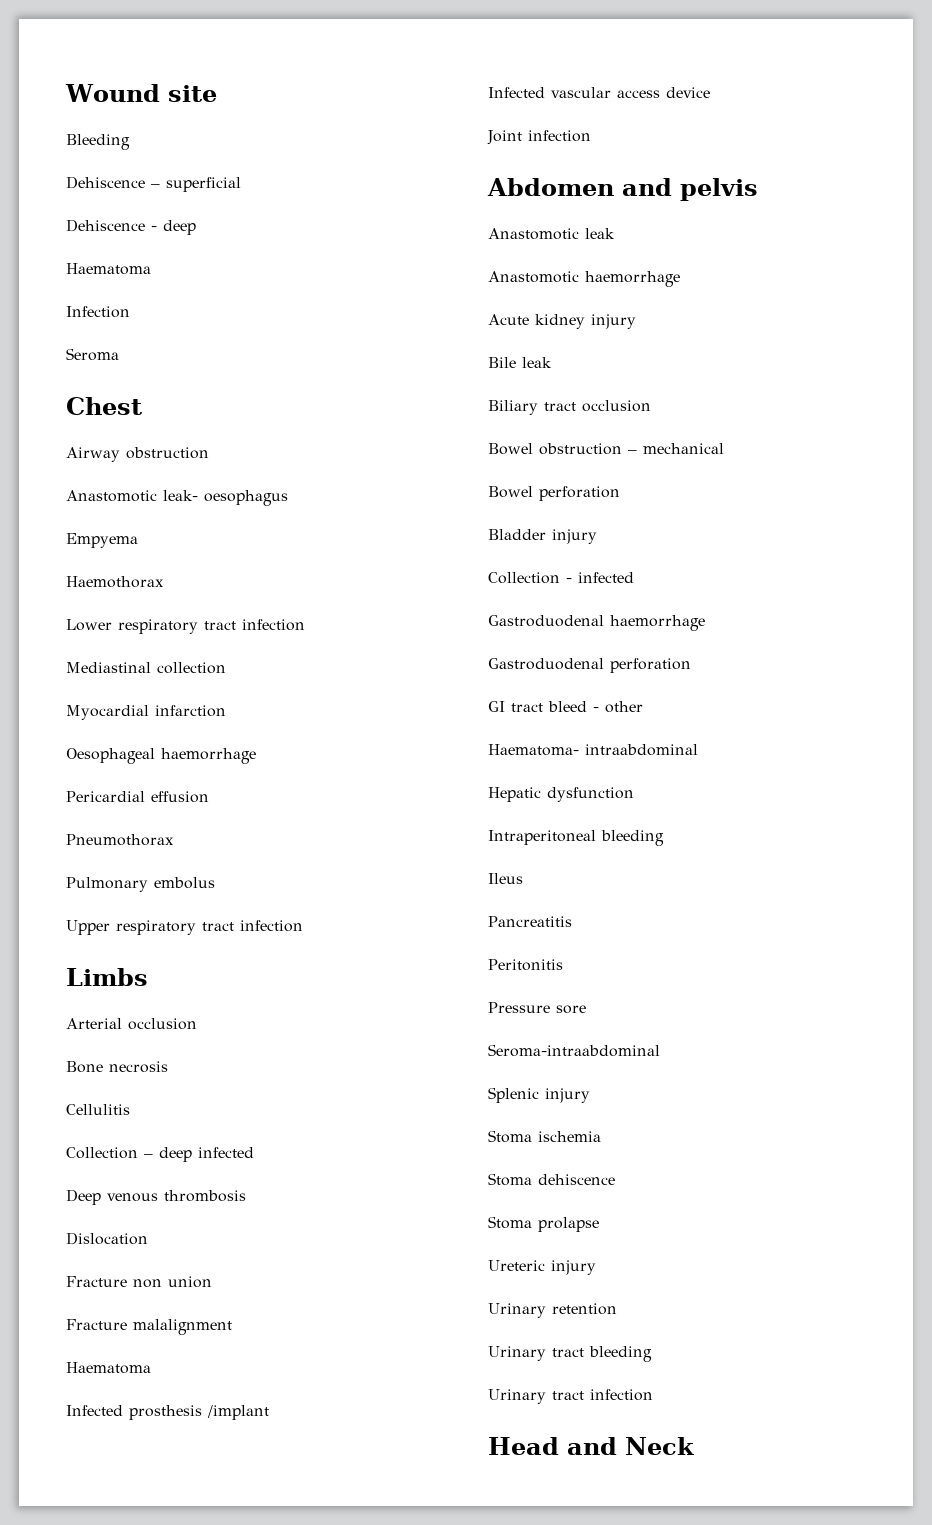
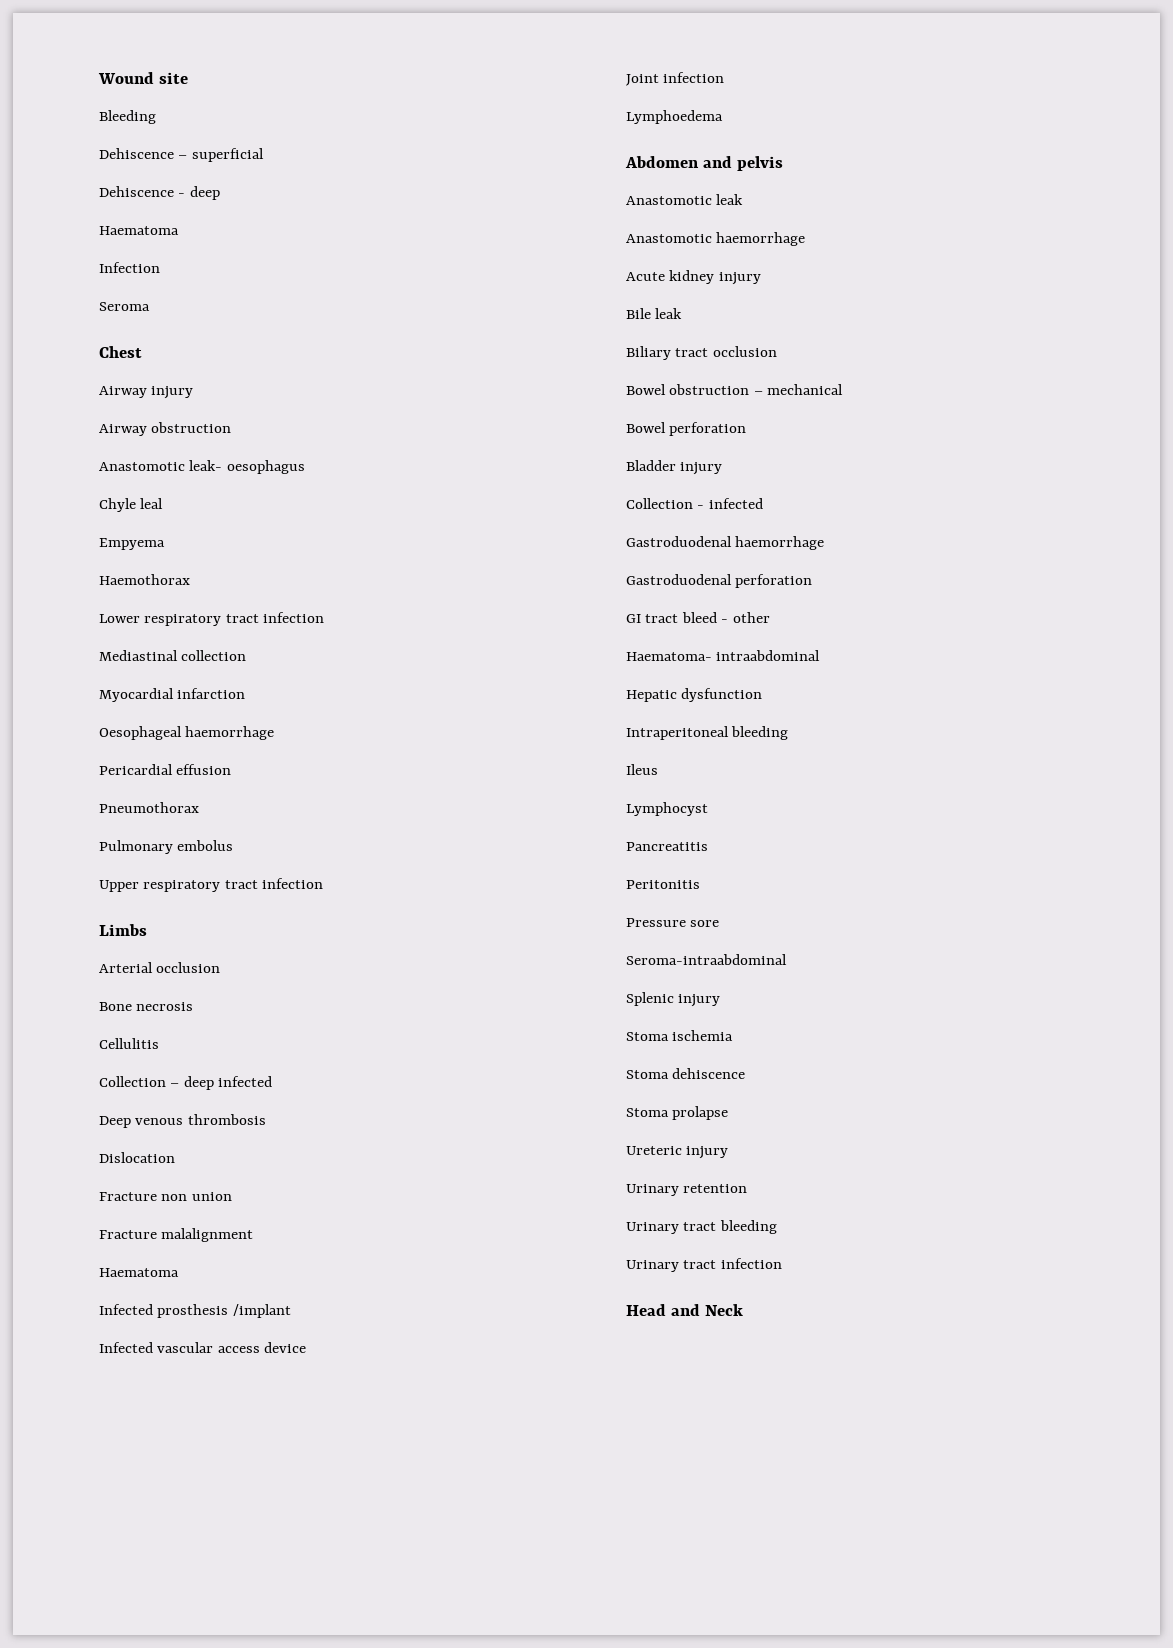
(142, 406) none -> [99,386,194,399] // Airway injury
(288, 498) none -> [99,498,164,512] // Chyle leal
(591, 136) none -> [626,110,723,124] // Lymphoedema
(523, 878) none -> [626,802,708,816] // Lymphocyst

